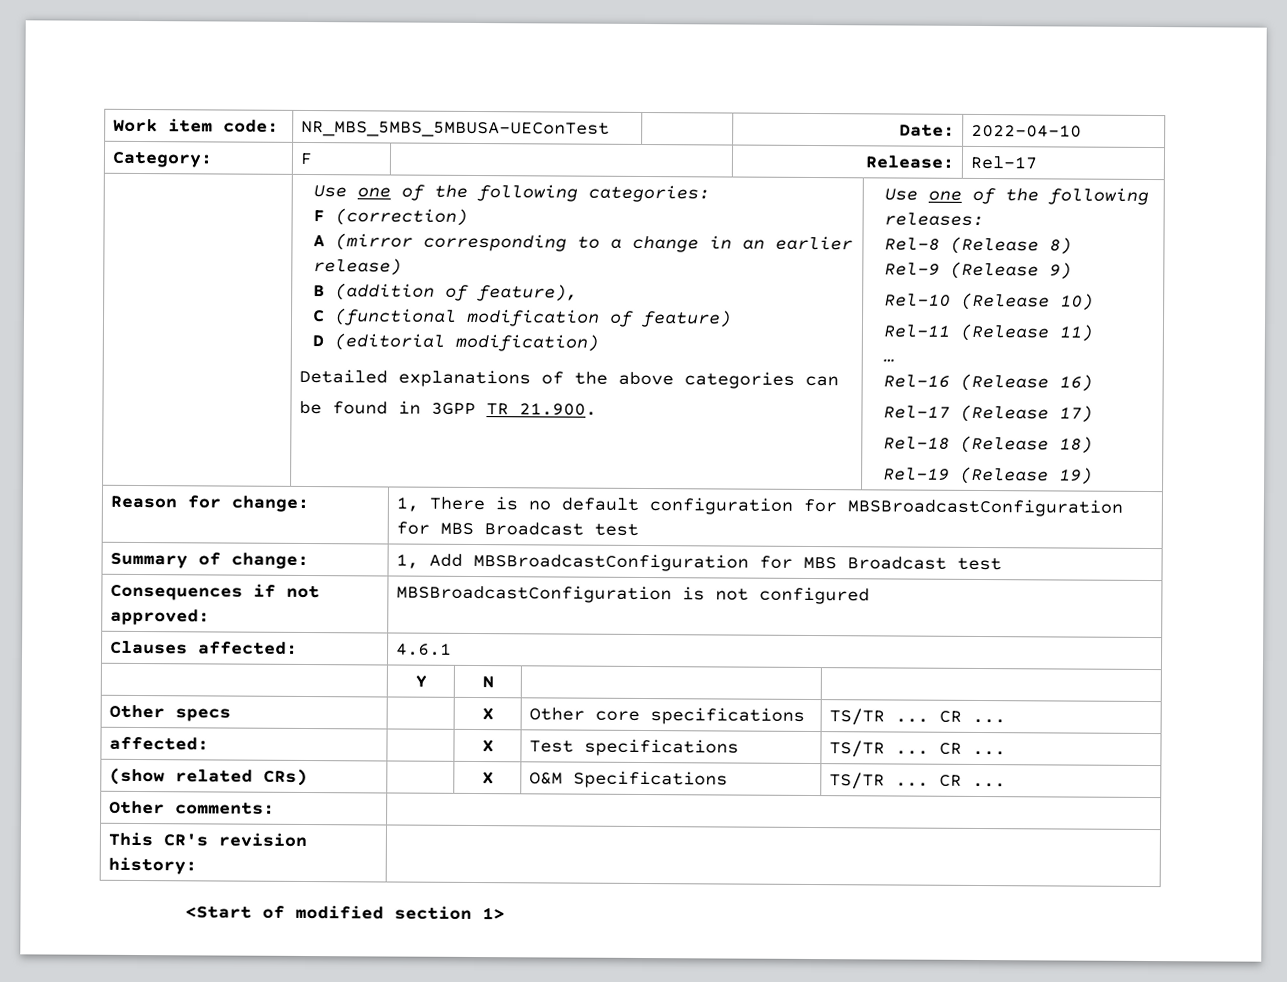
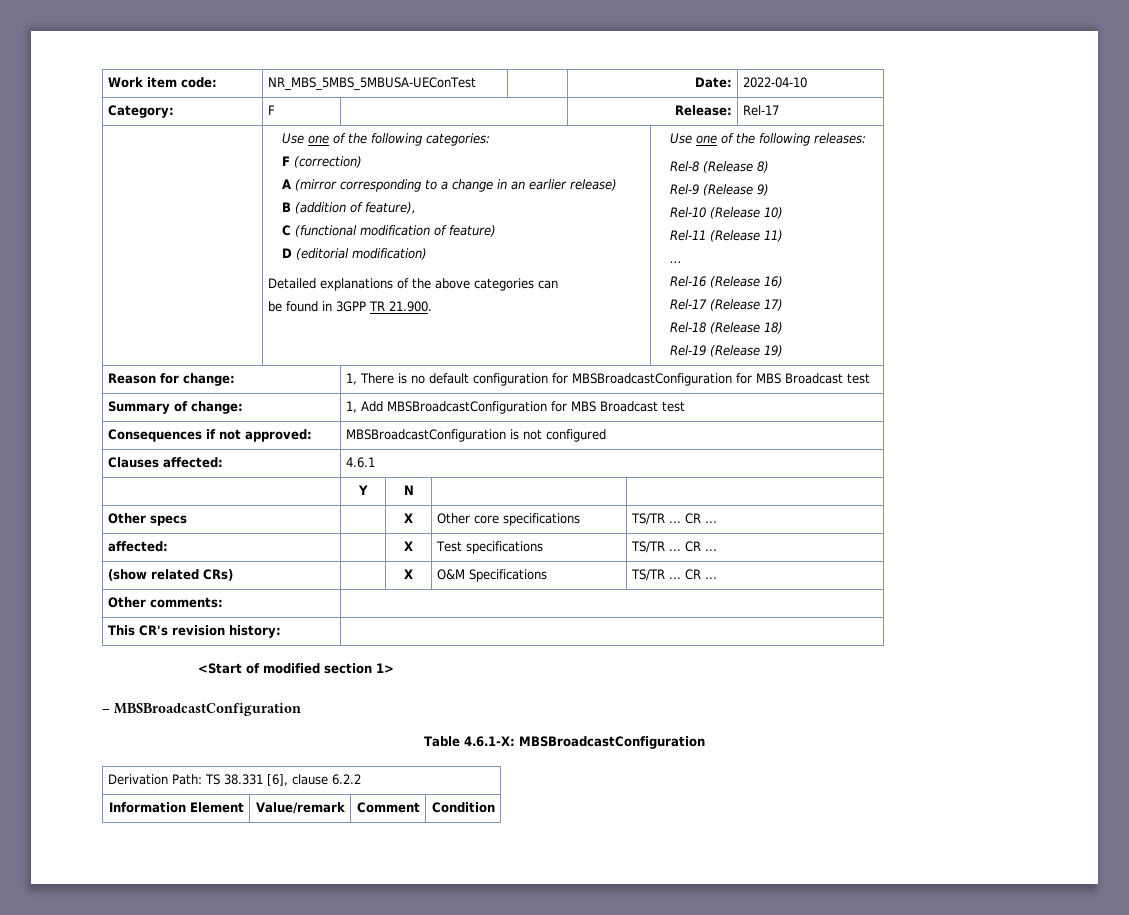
(506, 913) none -> [102,703,301,716] [424,736,705,749] [107,774,361,786] [108,802,244,813] [255,802,345,814] [356,802,420,813] [431,802,495,813] // – MBSBroadcastConfiguration // Table 4.6.1-X: MBSBroadcastConfiguration // Derivation Path: TS 38.331 [6], clause 6.2.2 // Information Element | Value/remark | Comment | Condition

